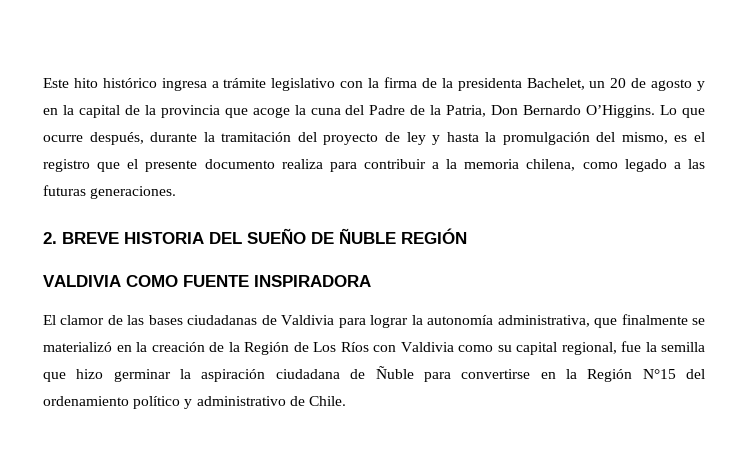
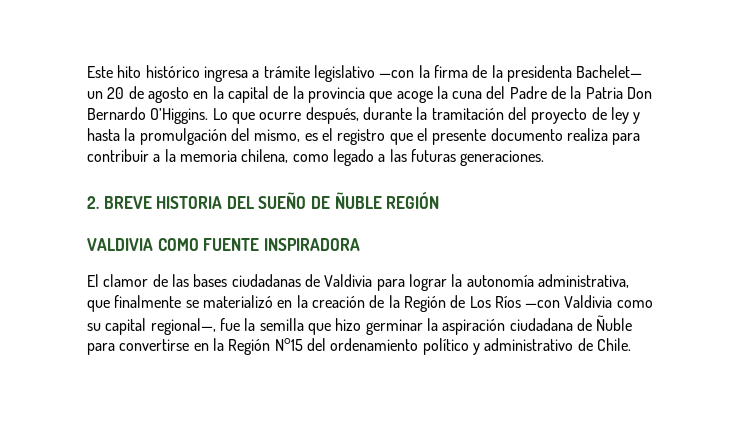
[340,81,364,88] con -> [379,70,415,78] —con
[526,78,585,90] Bachelet, -> [576,65,643,78] Bachelet—
[697,81,706,91] y -> (189, 95) none
[446,105,487,117] Patria, -> [585,87,623,99] Patria
[373,345,396,352] con -> [525,300,561,308] —con
[561,342,617,355] regional, -> [150,318,216,335] regional—,

